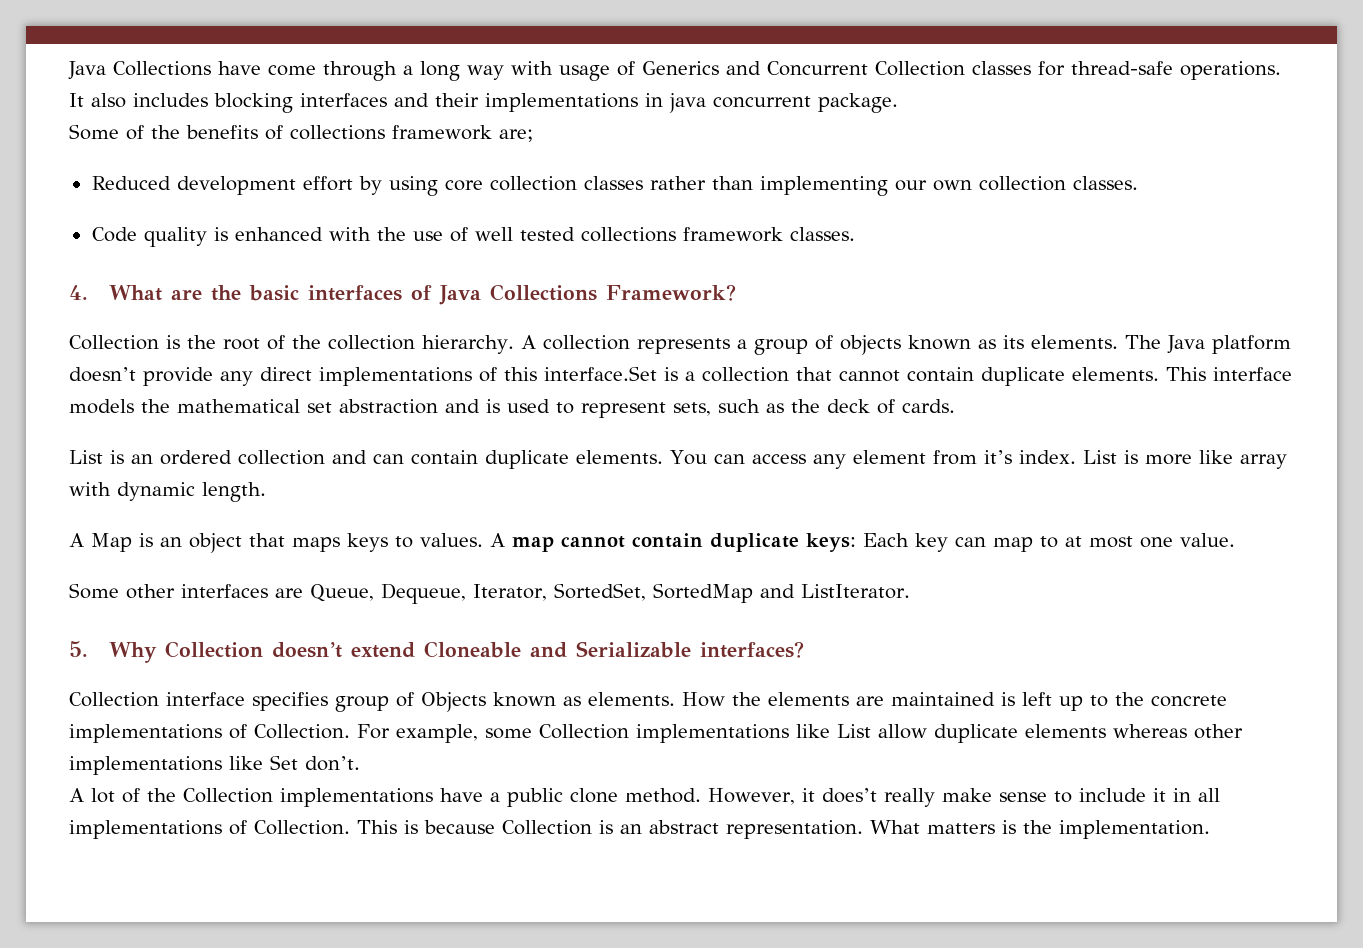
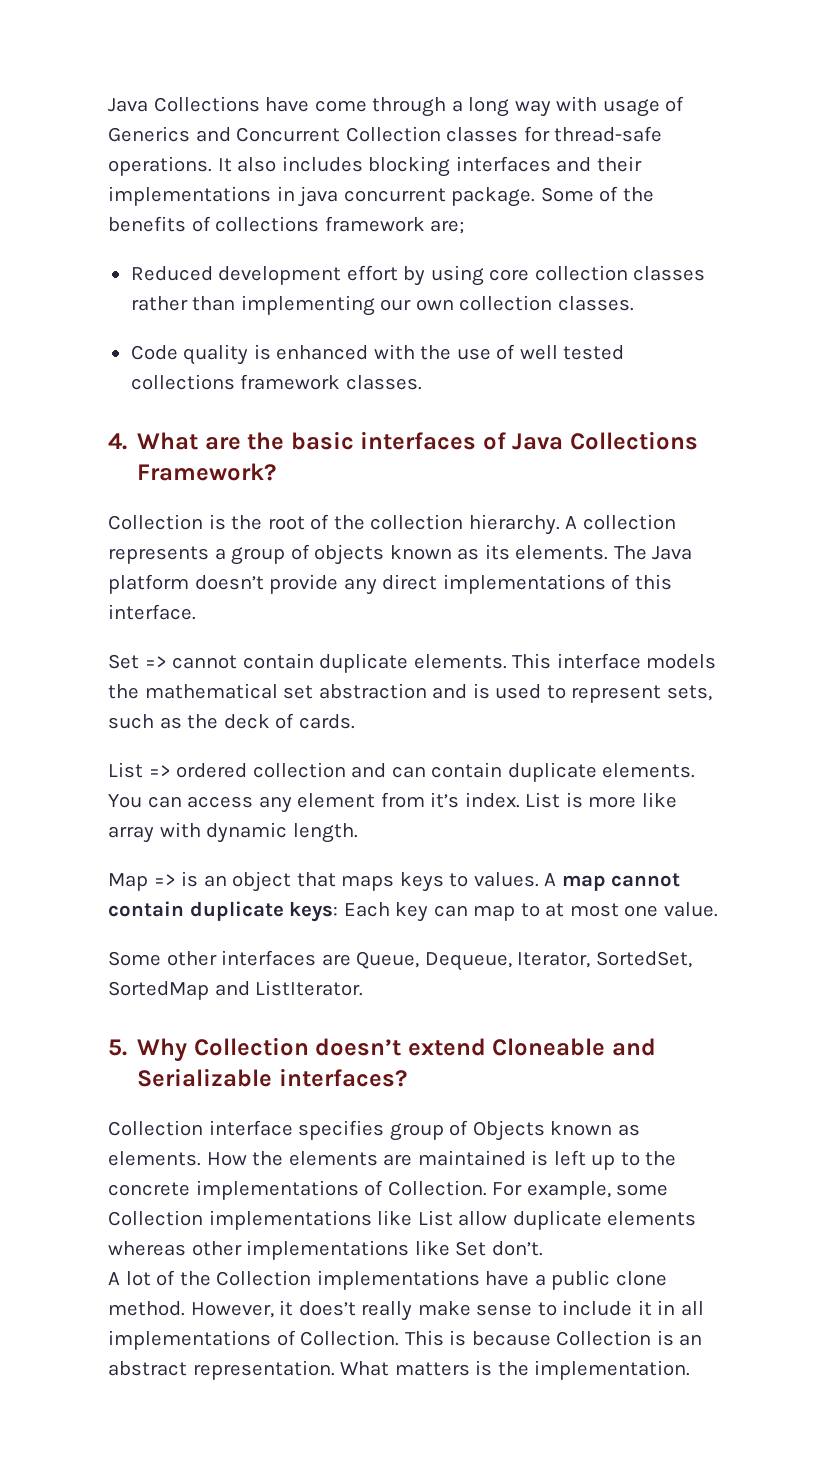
(898, 103) // -> (536, 197) none
[544,366,832,382] interface.Set is a collection that -> [108,604,196,620] [108,654,167,669] interface. // Set =>
[110,450,153,464] is an -> [148,765,171,777] =>
[69,533,132,552] A Map -> [108,873,176,891] Map =>

